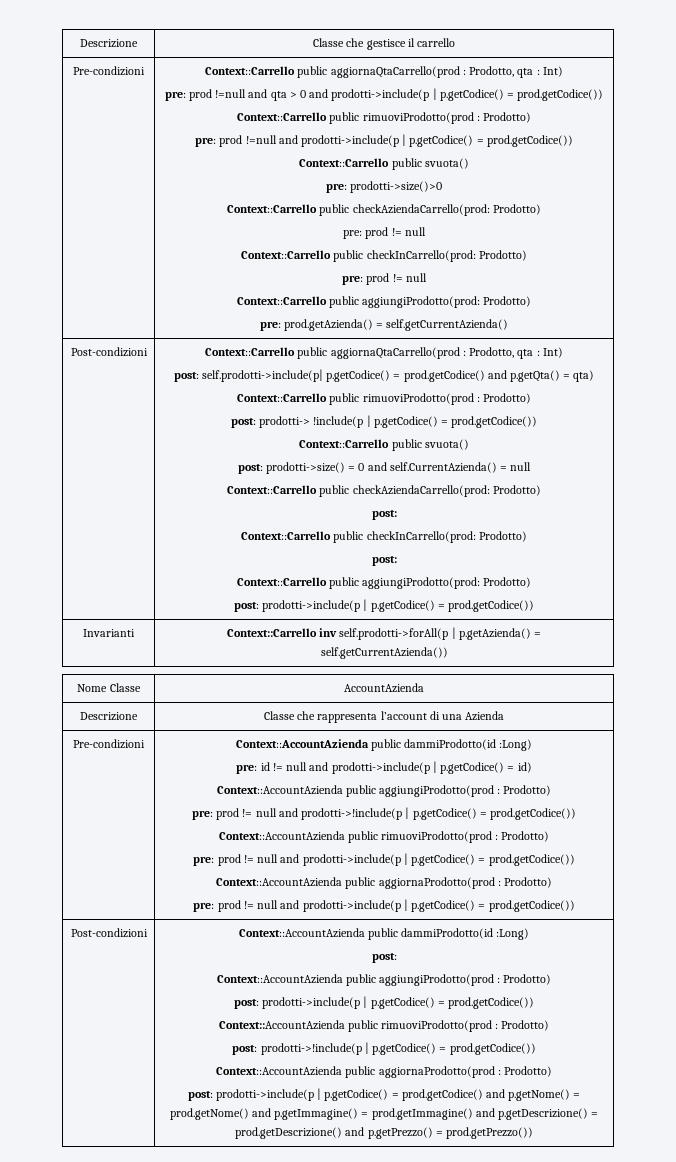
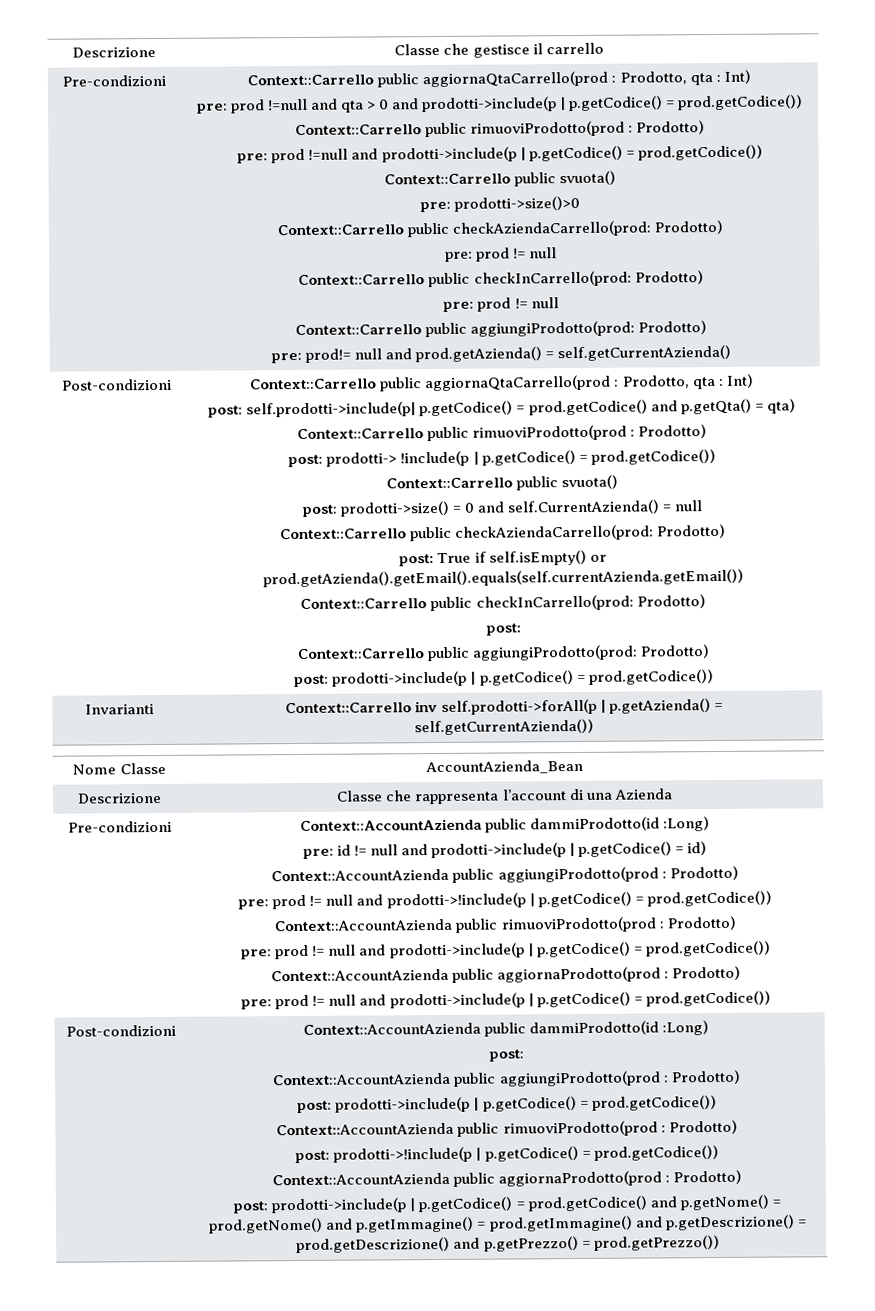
(281, 326) none -> [304,348,412,363] prod!= null and
(397, 515) none -> [437,549,607,566] [262,568,744,588] True if self.isEmpty() or prod.getAzienda().getEmail().equals(self.currentAzienda.getEmail())
[344,683,424,693] AccountAzienda -> [424,759,583,775] AccountAzienda_Bean

